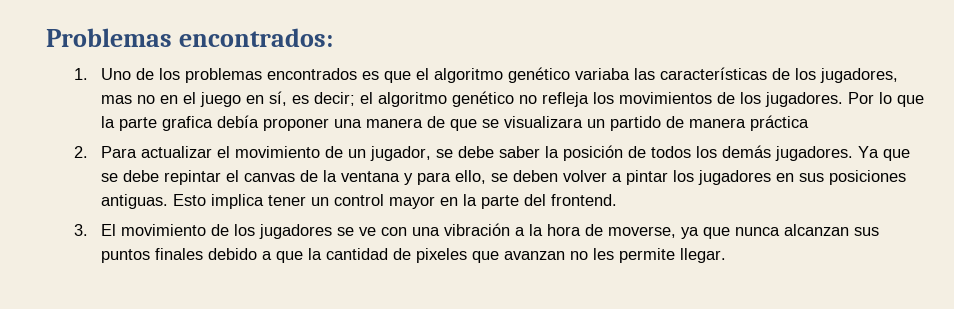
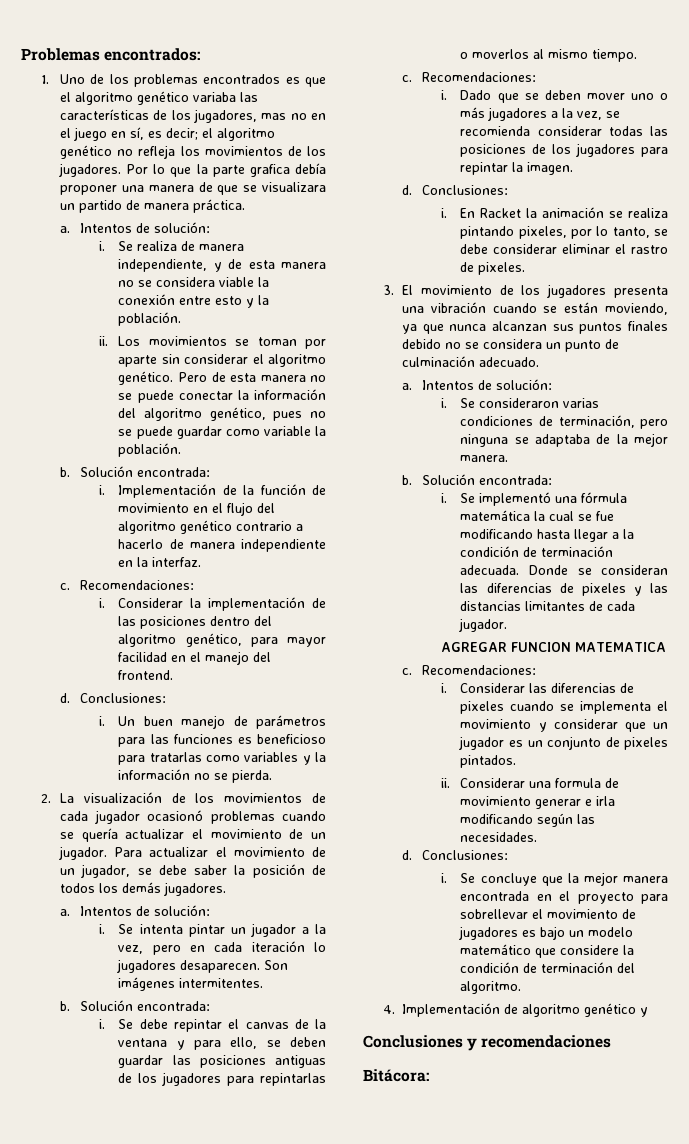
[750,115,810,131] [73,146,88,158] práctica // 2. -> [192,199,245,213] [59,222,210,233] [98,241,245,251] [118,259,326,272] [118,277,270,287] [118,294,270,308] [118,312,182,326] [98,336,326,349] [118,354,326,367] [118,371,326,385] [118,389,326,403] [118,407,326,421] [118,426,326,439] [118,443,182,457] [59,466,210,477] [98,484,326,498] [118,502,276,516] [118,520,304,534] [118,539,326,552] [118,557,202,567] [59,580,194,590] [98,597,326,611] [118,616,273,629] [118,633,326,647] [118,651,272,665] [118,670,174,680] [59,693,166,703] [98,715,326,729] [118,734,326,747] [118,752,326,765] [118,769,273,783] [40,792,326,803] [59,810,326,824] [59,828,326,842] [58,846,107,860] práctica. // a. Intentos de solución: // i. Se realiza de manera independiente, y de esta manera no se considera viable la conexión entre esto y la población. // ii. Los movimientos se toman por aparte sin considerar el algoritmo genético. Pero de esta manera no se puede conectar la información del algoritmo genético, pues no se puede guardar como variable la población. // b. Solución encontrada: // i. Implementación de la función de movimiento en el flujo del algoritmo genético contrario a hacerlo de manera independiente en la interfaz. // c. Recomendaciones: // i. Considerar la implementación de las posiciones dentro del algoritmo genético, para mayor facilidad en el manejo del frontend. // d. Conclusiones: // i. Un buen manejo de parámetros para las funciones es beneficioso para tratarlas como variables y la información no se pierda. // 2. La visualización de los movimientos de cada jugador ocasionó problemas cuando se quería actualizar el movimiento de un jugador.
[858,146,911,161] [101,173,119,182] Ya que se -> [59,905,210,916] [98,923,326,937] [118,941,326,955] [117,959,289,973] [118,977,264,991] [59,1000,210,1011] [98,1019,134,1029] // a. Intentos de solución: // i. Se intenta pintar un jugador a la vez, pero en cada iteración lo jugadores desaparecen. Son imágenes intermitentes. // b. Solución encontrada: // i. Se
[563,170,907,185] [101,194,618,209] volver a pintar los jugadores en sus posiciones antiguas. Esto implica tener un control mayor en la parte del frontend. -> [118,1055,326,1068] [118,1072,326,1086] [460,49,638,62] [401,72,536,82] [440,90,668,103] [460,107,621,121] [460,126,668,136] [460,143,668,157] [460,162,574,175] [401,185,508,195] [440,207,668,218] [460,226,668,239] [460,244,668,254] [460,262,526,275] guardar las posiciones antiguas de los jugadores para repintarlas o moverlos al mismo tiempo. // c. Recomendaciones: // i. Dado que se deben mover uno o más jugadores a la vez, se recomienda considerar todas las posiciones de los jugadores para repintar la imagen. // d. Conclusiones: // i. En Racket la animación se realiza pintando pixeles, por lo tanto, se debe considerar eliminar el rastro de pixeles.
[337,223,677,238] se ve con una vibración a la hora de moverse, -> [614,286,668,298] [401,302,668,315] presenta una vibración cuando se están moviendo,
[262,248,727,263] a que la cantidad de pixeles que avanzan no les permite llegar. -> [444,339,619,352] [401,356,539,367] [401,379,552,390] [440,398,600,408] [460,415,668,429] [460,433,668,447] [460,455,509,462] [401,474,552,485] [440,492,628,506] [460,510,615,521] [460,529,635,542] [460,546,614,557] [460,565,668,575] [460,583,668,596] [460,601,636,611] [459,618,508,632] [440,642,666,652] [401,665,536,675] [440,683,635,693] [460,701,668,714] [460,719,668,732] [459,736,668,750] [460,755,517,768] [440,778,620,788] [460,796,616,809] [460,813,596,827] [460,832,538,842] [401,850,508,860] [440,872,668,886] [460,891,668,904] [460,909,637,919] [459,926,634,940] [460,944,635,958] [460,962,636,973] [460,981,522,994] [382,1003,648,1017] [363,1035,612,1051] [363,1069,429,1082] no se considera un punto de culminación adecuado. // a. Intentos de solución: // i. Se consideraron varias condiciones de terminación, pero ninguna se adaptaba de la mejor manera. // b. Solución encontrada: // i. Se implementó una fórmula matemática la cual se fue modificando hasta llegar a la condición de terminación adecuada. Donde se consideran las diferencias de pixeles y las distancias limitantes de cada jugador. // AGREGAR FUNCION MATEMATICA // c. Recomendaciones: // i. Considerar las diferencias de pixeles cuando se implementa el movimiento y considerar que un jugador es un conjunto de pixeles pintados. // ii. Considerar una formula de movimiento generar e irla modificando según las necesidades. // d. Conclusiones: // i. Se concluye que la mejor manera encontrada en el proyecto para sobrellevar el movimiento de jugadores es bajo un modelo matemático que considere la condición de terminación del algoritmo. // 4. Implementación de algoritmo genético y // Conclusiones y recomendaciones // Bitácora:

